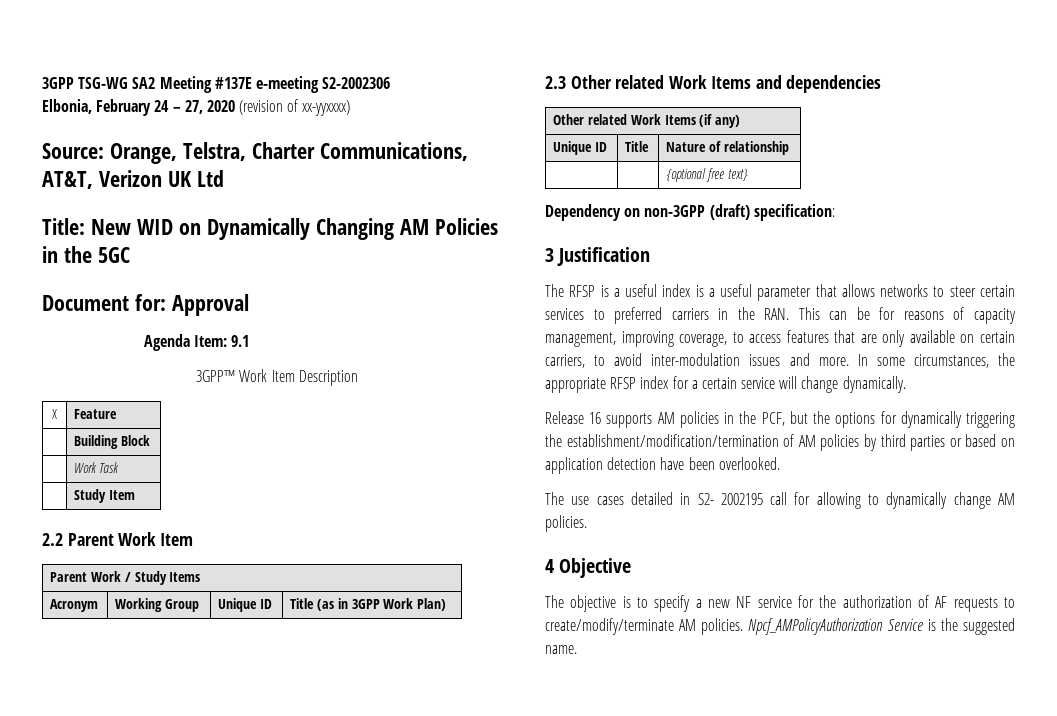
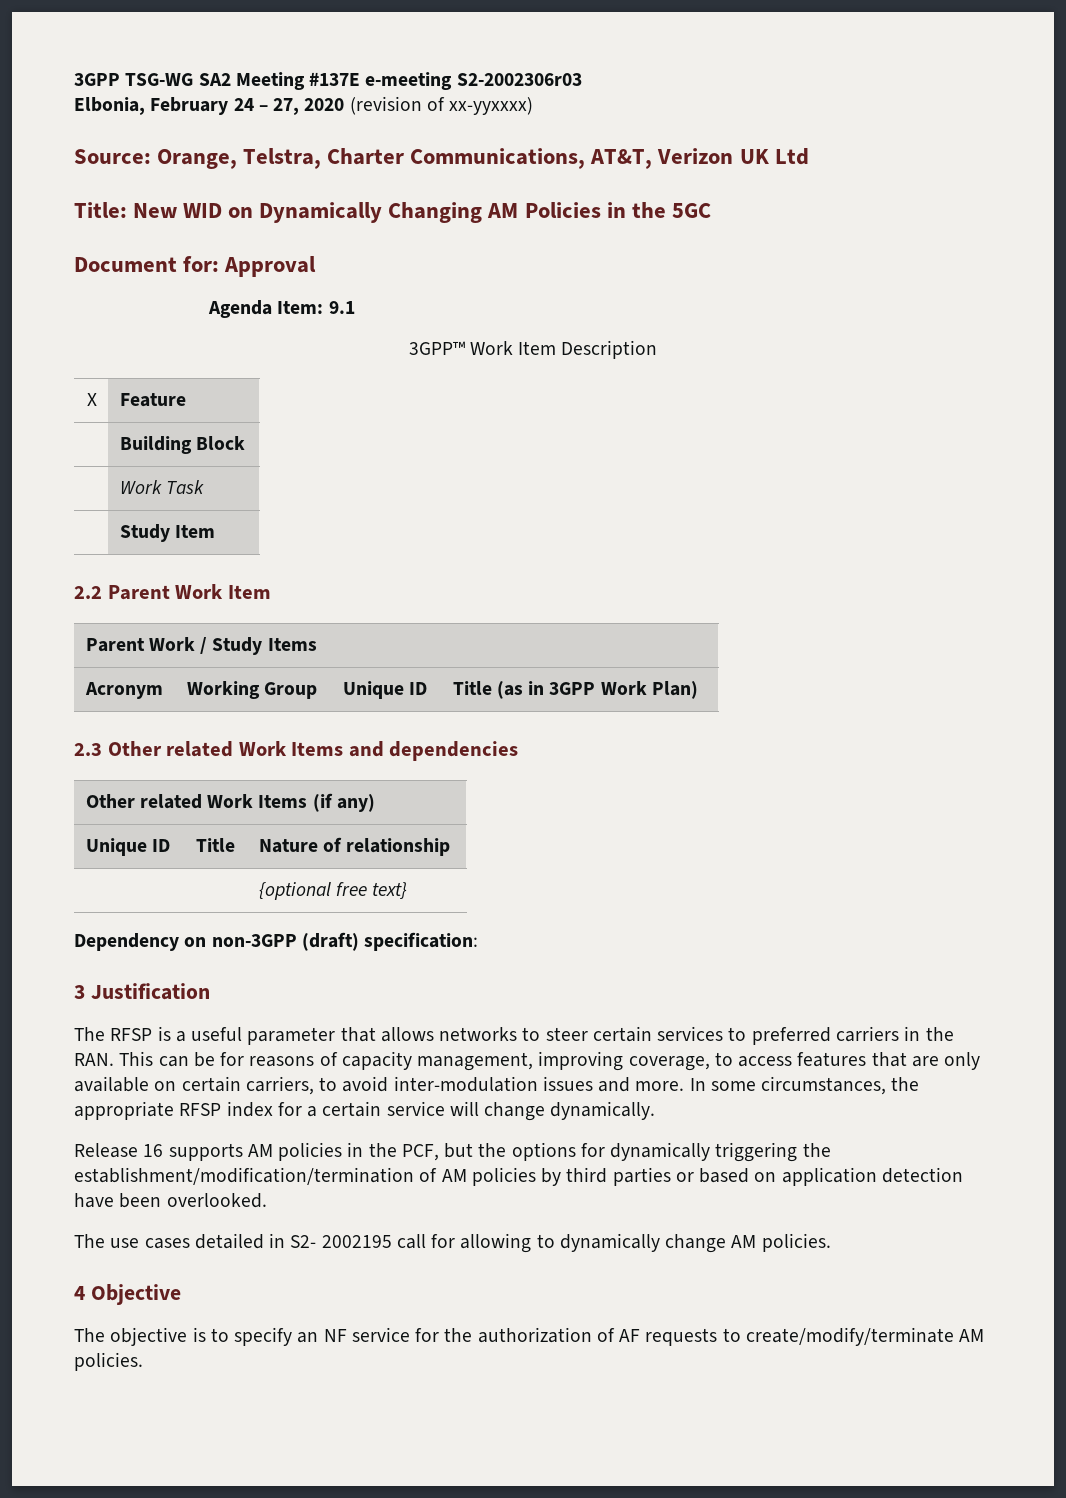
[322,77,391,89] S2-2002306 -> [456,73,582,86] S2-2002306r03
[662,284,753,297] index is a useful -> (243, 1034) none
[695,599,730,608] a new -> [297,1332,319,1343] an
[748,618,1016,635] [545,645,577,654] Npcf_AMPolicyAuthorization Service is the suggested name. -> (143, 1361) none

